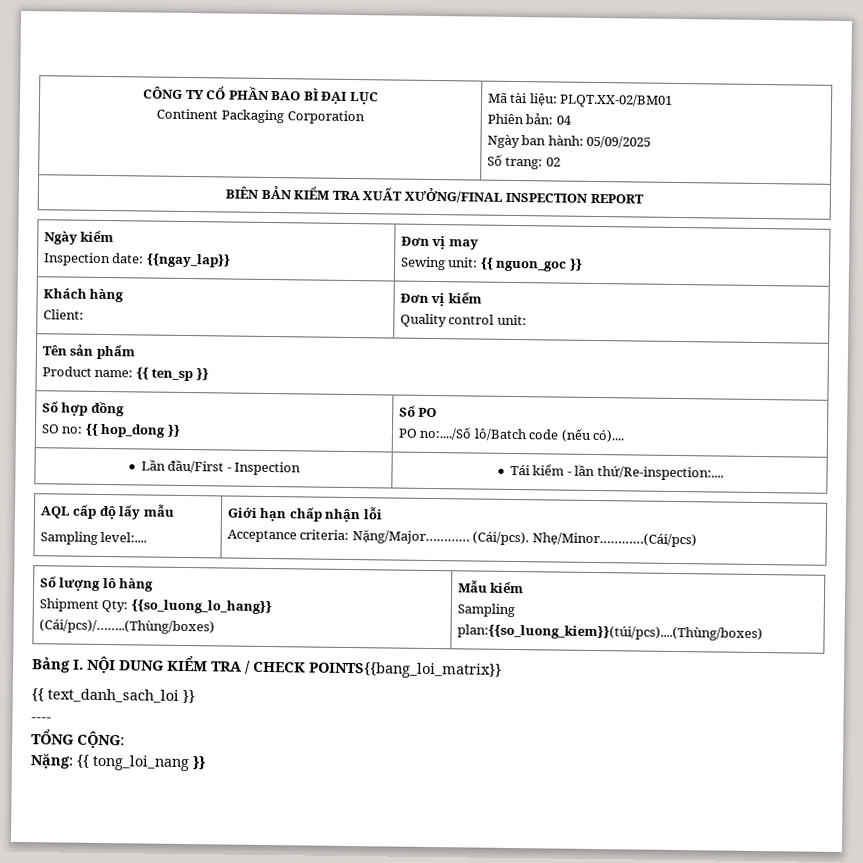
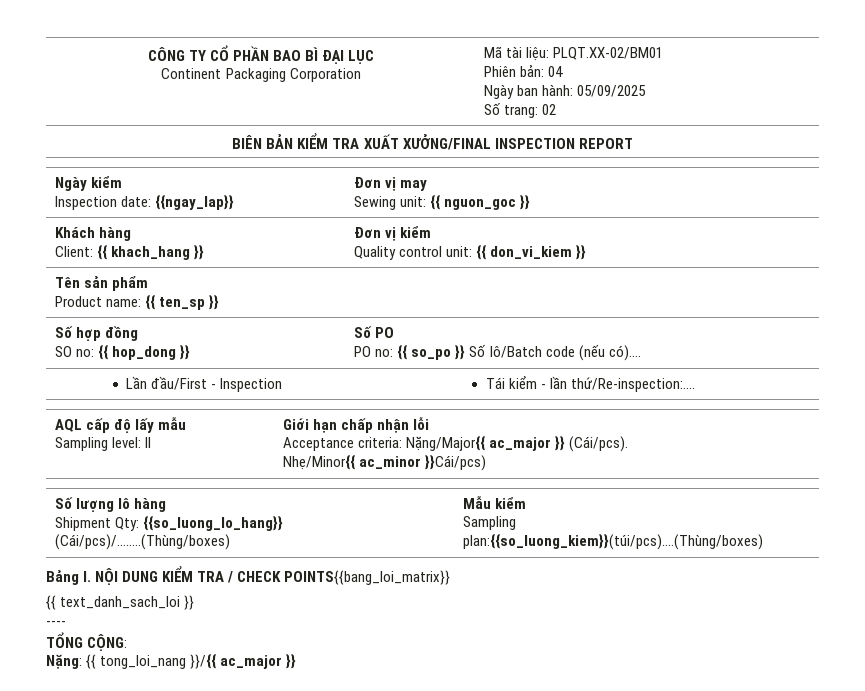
(84, 314) none -> [97,244,205,260] {{ khach_hang }}
(527, 320) none -> [476,244,587,260] {{ don_vi_kiem }}
[419,426,473,441] no:..../Số -> [375,344,487,360] no: {{ so_po }} Số
[100,531,148,543] level:.... -> [112,437,152,448] level: II
[351,529,697,548] Nặng/Major………… (Cái/pcs). Nhẹ/Minor…………(Cái/pcs) -> [406,435,629,452] [283,454,487,471] Nặng/Major{{ ac_major }} (Cái/pcs). // Nhẹ/Minor{{ ac_minor }}Cái/pcs)
(190, 763) none -> [190,653,283,669] }}/{{ ac_major

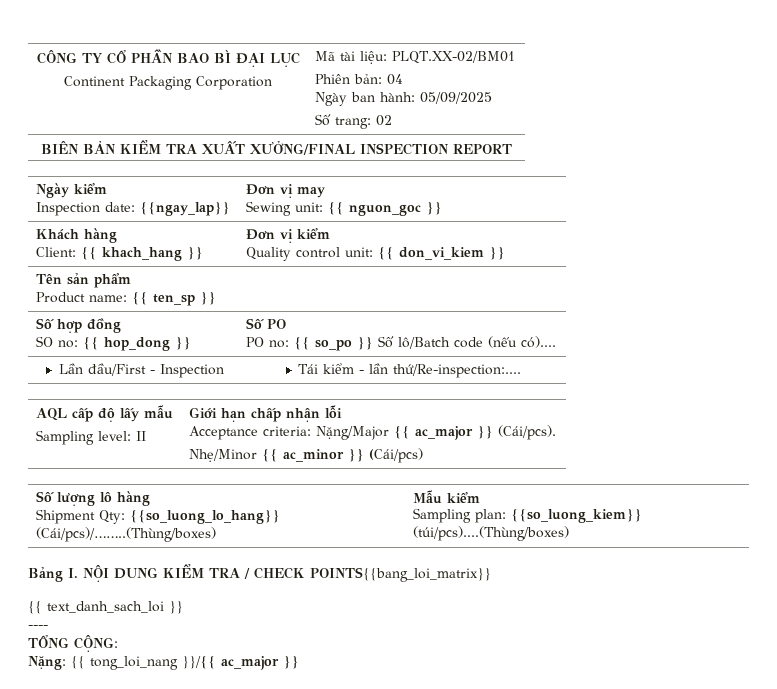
[406,435,486,451] Nặng/Major{{ -> [316,426,411,440] Nặng/Major {{
[283,454,487,471] Nhẹ/Minor{{ ac_minor }}Cái/pcs) -> [189,448,424,463] Nhẹ/Minor {{ ac_minor }} (Cái/pcs)
[463,533,764,550] plan:{{so_luong_kiem}}(túi/pcs)....(Thùng/boxes) -> [475,509,643,523] [413,526,570,541] plan: {{so_luong_kiem}} (túi/pcs)....(Thùng/boxes)

